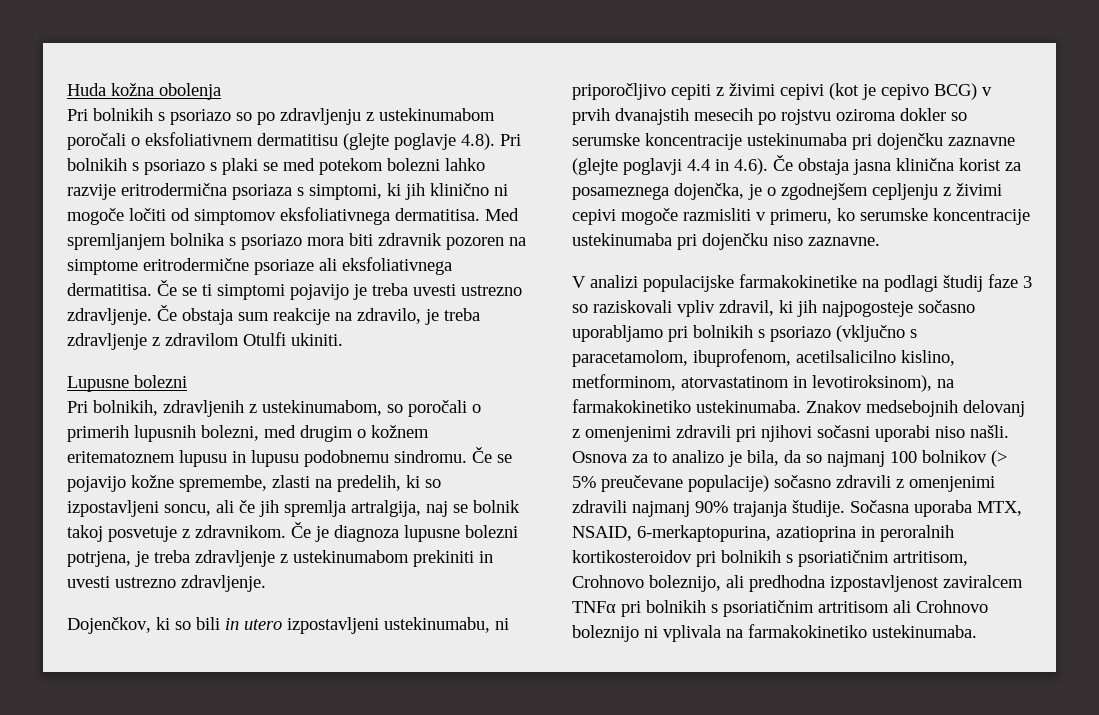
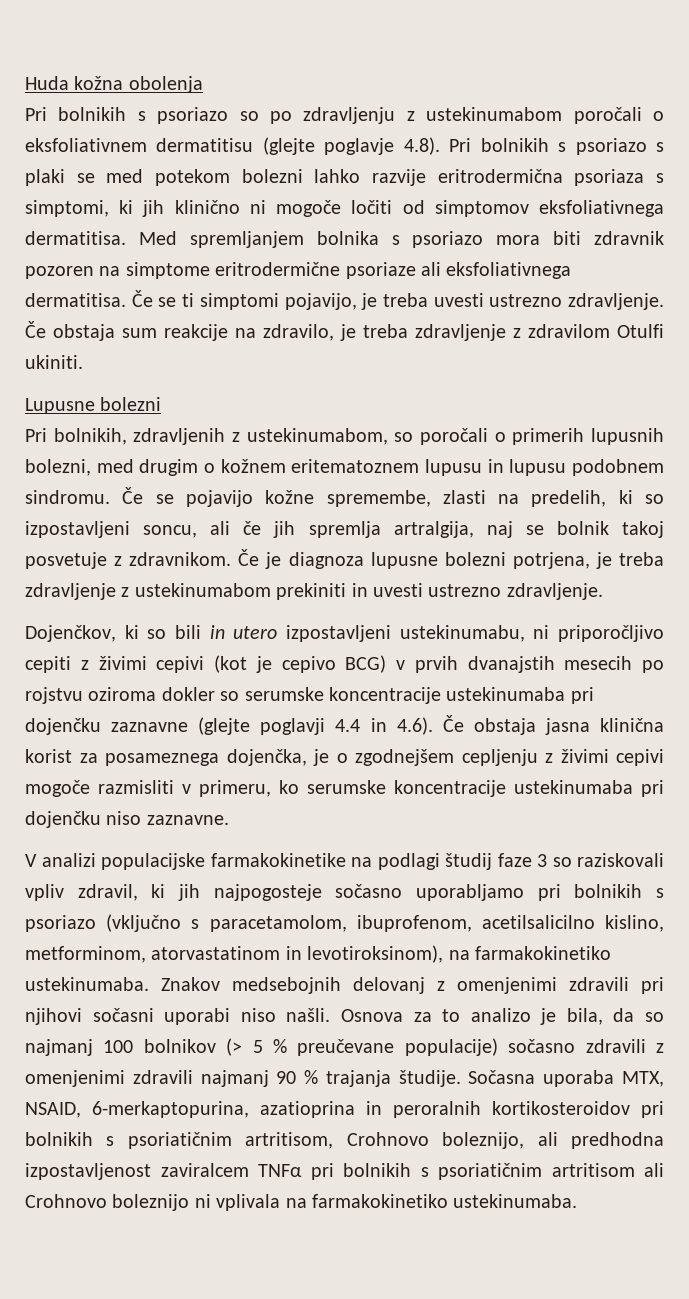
[290,284,349,300] pojavijo -> [284,293,357,310] pojavijo,
[304,450,389,467] podobnemu -> [572,459,664,476] podobnem
[572,476,596,488] 5% -> [252,1039,287,1053] 5 %
[695,501,728,513] 90% -> [276,1070,319,1084] 90 %

